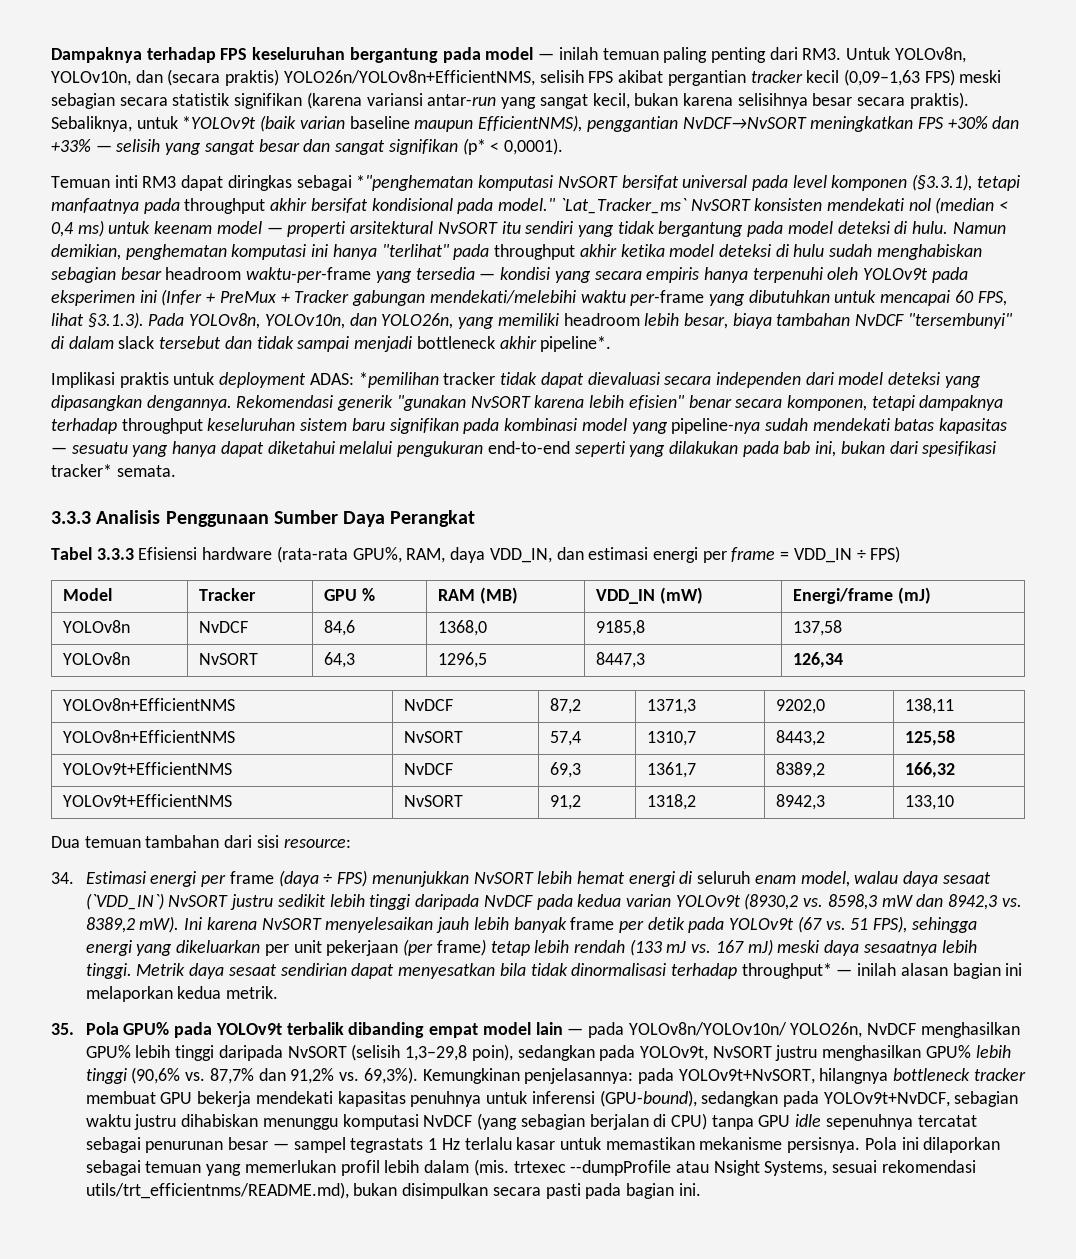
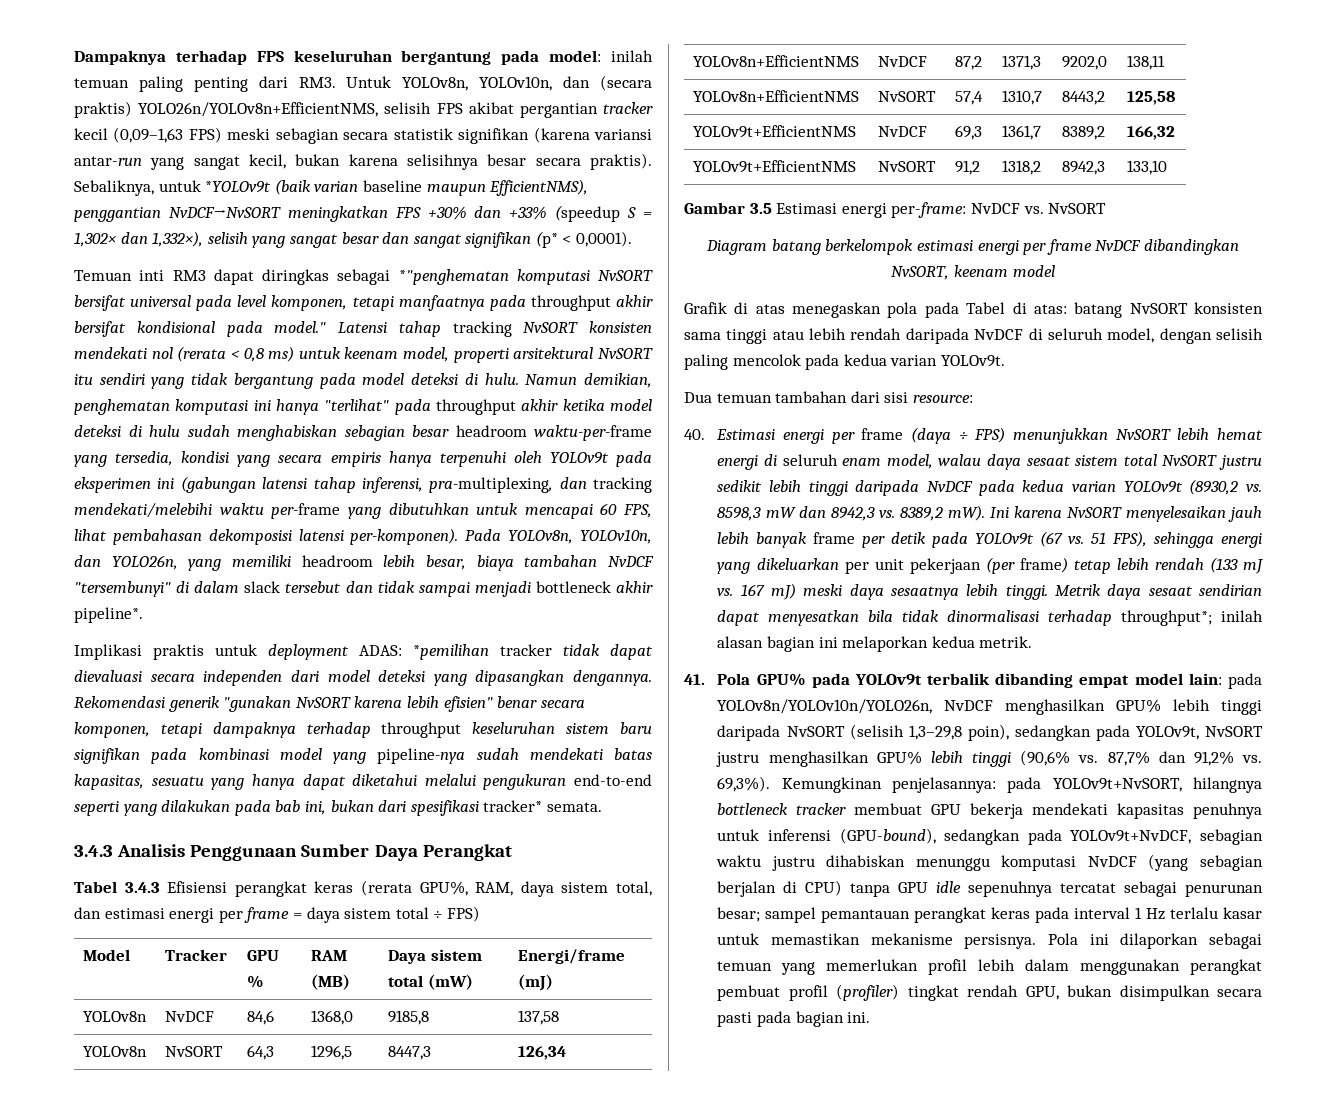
[485,47,555,60] model — -> [549,50,602,62] model:
[95,145,112,152] — -> [555,205,652,222] [74,231,204,247] (speedup S = 1,302× dan 1,332×),
[831,174,973,191] komponen (§3.3.1), -> [271,295,348,311] komponen,
[559,198,687,214] `Lat_Tracker_ms` -> [338,321,512,337] Latensi tahap tracking
[935,197,1009,214] [51,222,74,237] (median < 0,4 -> [177,346,264,362] (rerata < 0,8
[216,221,283,234] model — -> [403,347,450,362] model,
[415,267,496,280] tersedia — -> [115,451,174,466] tersedia,
[161,289,426,306] (Infer + PreMux + Tracker gabungan -> [180,476,652,493] (gabungan latensi tahap inferensi, pra-multiplexing, dan tracking
[87,312,144,329] §3.1.3). -> [112,528,459,545] pembahasan dekomposisi latensi per-komponen).
[939,418,1008,434] [51,447,67,454] kapasitas — -> [74,774,144,790] kapasitas,
[51,511,91,524] 3.3.3 -> [74,845,113,857] 3.4.3
[96,546,348,563] 3.3.3 Efisiensi hardware (rata-rata -> [124,880,412,897] 3.4.3 Efisiensi perangkat keras (rerata
[489,548,552,563] VDD_IN, -> [561,881,652,896] sistem total,
[793,548,852,563] VDD_IN -> [306,907,429,923] daya sistem total
[596,589,656,604] VDD_IN -> [388,949,483,964] [388,975,424,987] Daya sistem total
(955, 802) none -> [684,202,1107,218] [706,239,1239,255] [891,265,1055,280] [684,302,1263,318] [684,328,1263,344] [684,354,1005,370] // Gambar 3.5 Estimasi energi per-frame: NvDCF vs. NvSORT // Diagram batang berkelompok estimasi energi per frame NvDCF dibandingkan NvSORT, keenam model // Grafik di atas menegaskan pola pada Tabel di atas: batang NvSORT konsisten sama tinggi atau lebih rendah daripada NvDCF di seluruh model, dengan selisih paling mencolok pada kedua varian YOLOv9t.
[51,872,74,884] 34. -> [684,429,705,440] 40.
[85,893,164,910] (`VDD_IN`) -> [1075,454,1157,466] sistem total
[741,963,853,979] throughput* — -> [1121,610,1213,626] throughput*;
[51,1023,74,1035] 35. -> [684,674,705,685] 41.
[535,1022,863,1038] lain — pada YOLOv8n/YOLOv10n/ YOLO26n, -> [1188,673,1262,689] [717,699,933,714] lain: pada YOLOv8n/YOLOv10n/YOLO26n,
[228,1137,424,1153] besar — sampel tegrastats -> [717,907,1131,923] besar; sampel pemantauan perangkat keras pada interval
[473,1159,976,1176] [85,1182,349,1199] (mis. trtexec --dumpProfile atau Nsight Systems, sesuai rekomendasi utils/trt_efficientnms/README.md), -> [1080,959,1262,975] [717,984,1059,1001] menggunakan perangkat pembuat profil (profiler) tingkat rendah GPU,

